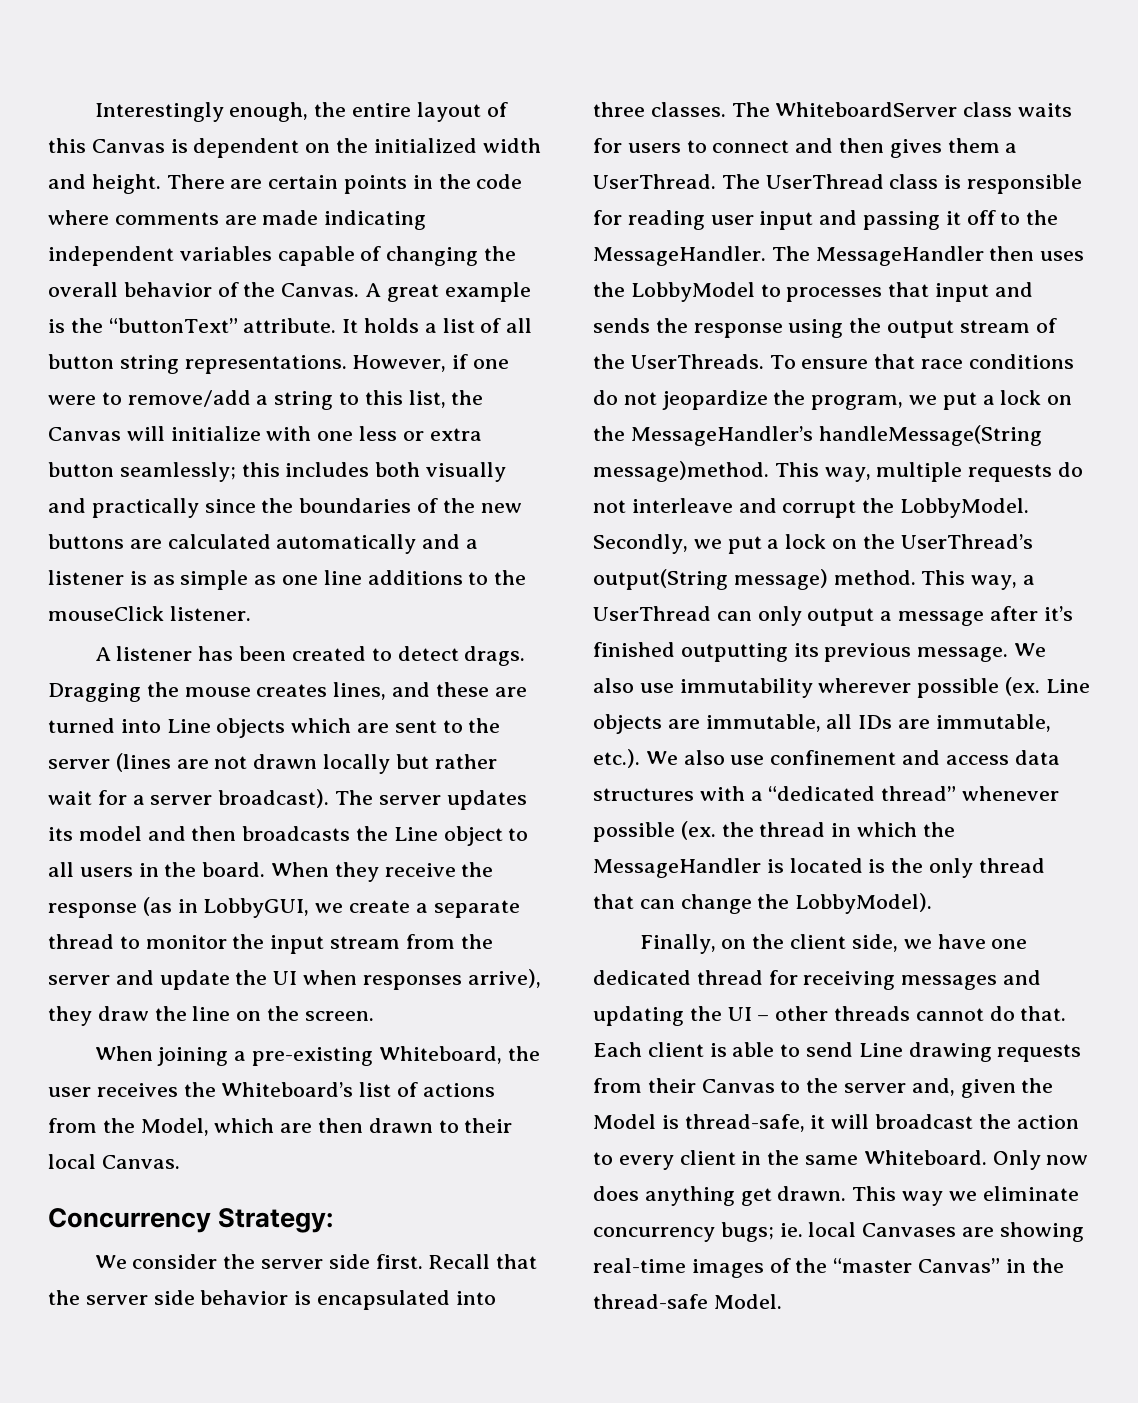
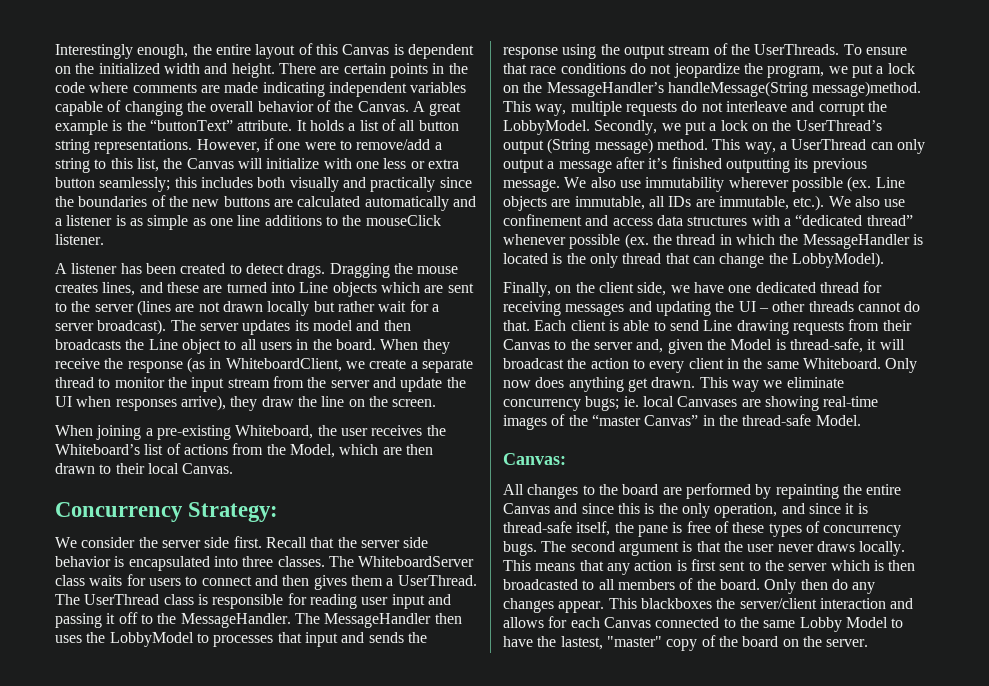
[203,898,310,918] LobbyGUI, -> [225,358,342,372] WhiteboardClient,
[593,569,728,590] output(String -> [503,138,591,154] output (String
(782, 1301) none -> [503,453,566,465] [503,483,902,499] [503,503,868,518] [503,521,902,537] [503,541,906,556] [503,559,916,575] [503,578,876,594] [503,598,914,613] [503,616,904,632] [503,635,869,651] // Canvas: // All changes to the board are performed by repainting the entire Canvas and since this is the only operation, and since it is thread-safe itself, the pane is free of these types of concurrency bugs. The second argument is that the user never draws locally. This means that any action is first sent to the server which is then broadcasted to all members of the board. Only then do any changes appear. This blackboxes the server/client interaction and allows for each Canvas connected to the same Lobby Model to have the lastest, "master" copy of the board on the server.

